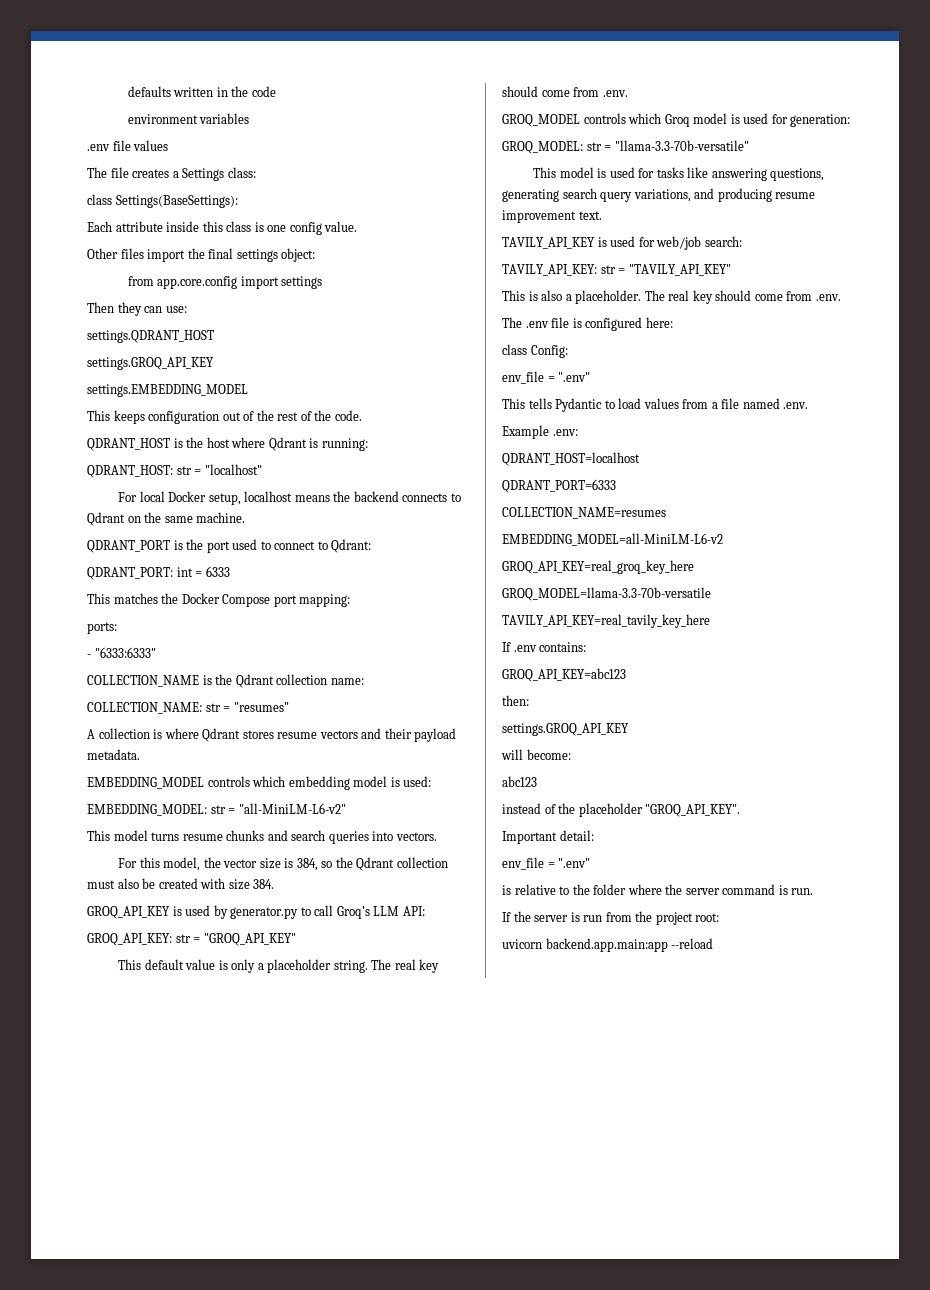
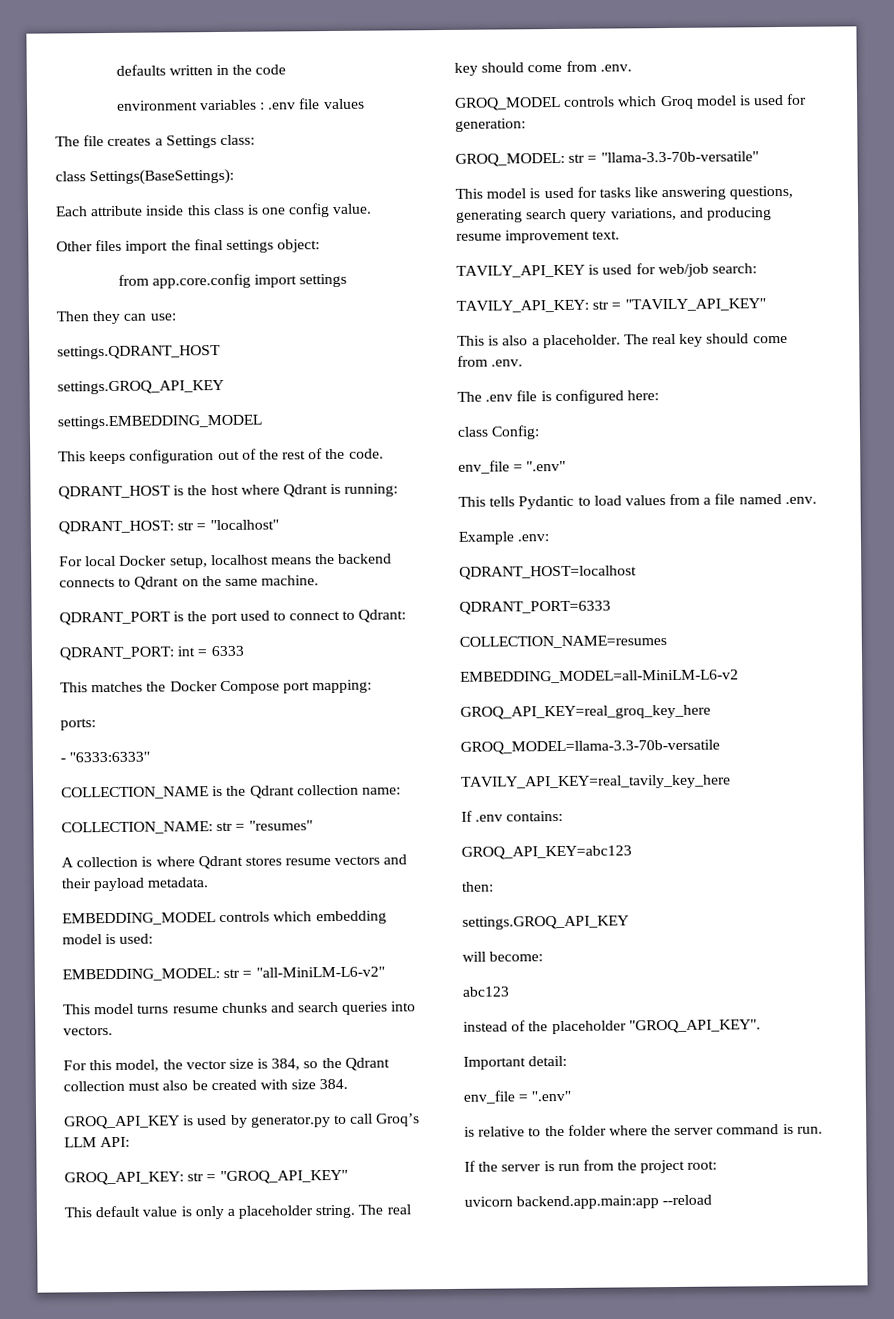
(250, 118) // -> [260,102,266,110] :

